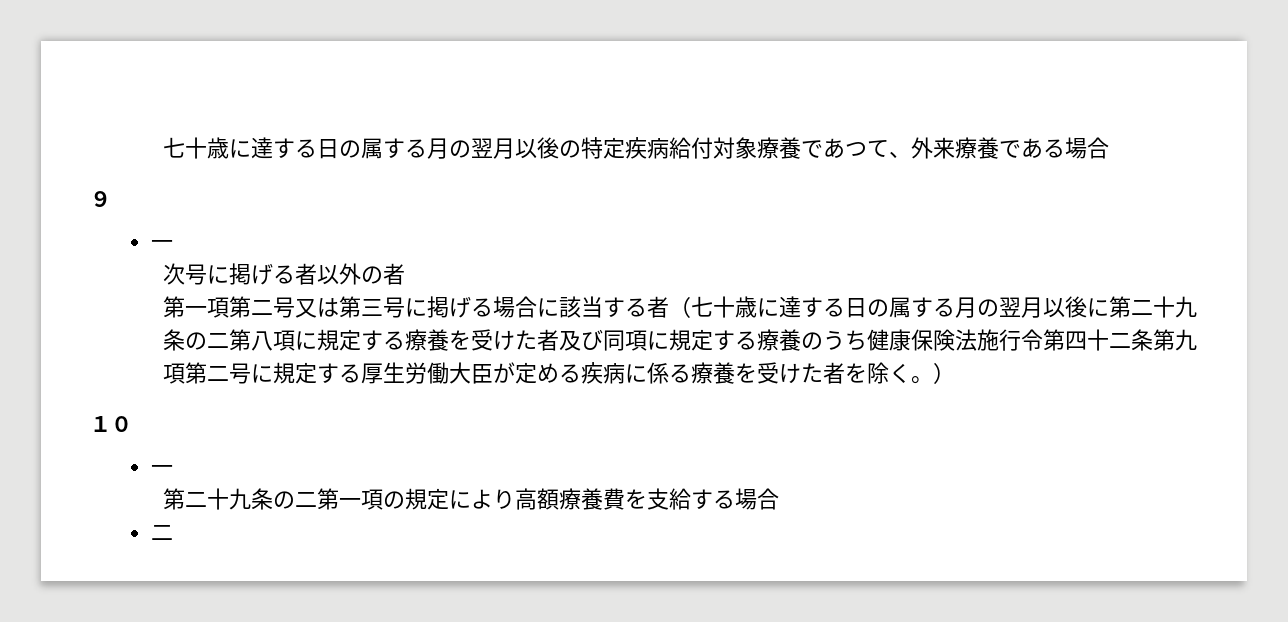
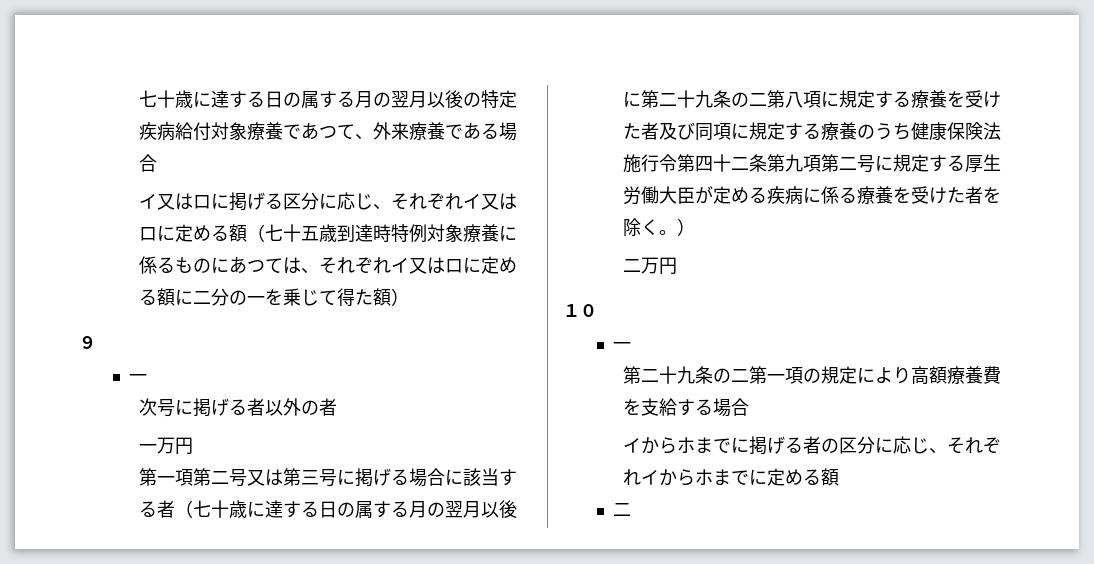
(1109, 148) none -> [139,192,518,211] [139,224,518,243] [139,256,518,274] [139,288,410,306] // イ又はロに掲げる区分に応じ、それぞれイ又はロに定める額（七十五歳到達時特例対象療養に係るものにあつては、それぞれイ又はロに定める額に二分の一を乗じて得た額）
(405, 274) none -> [139,437,194,455] // 一万円
(955, 373) none -> [623,257,678,275] // 二万円
(779, 499) none -> [623,436,1002,455] [623,468,840,486] // イからホまでに掲げる者の区分に応じ、それぞれイからホまでに定める額

